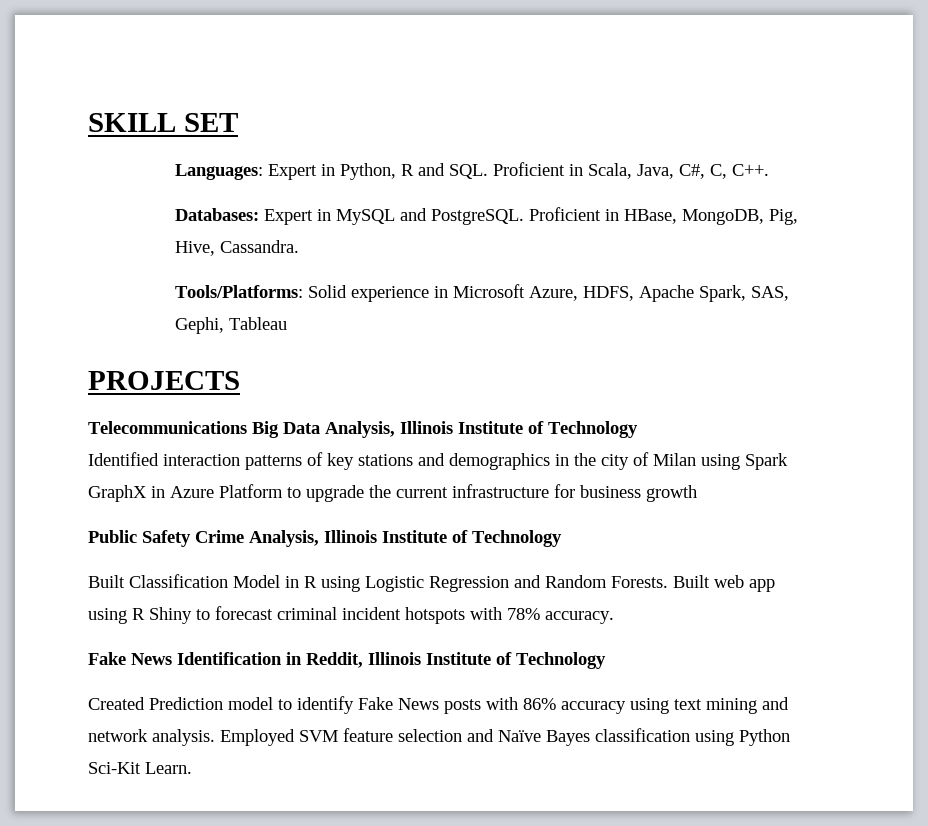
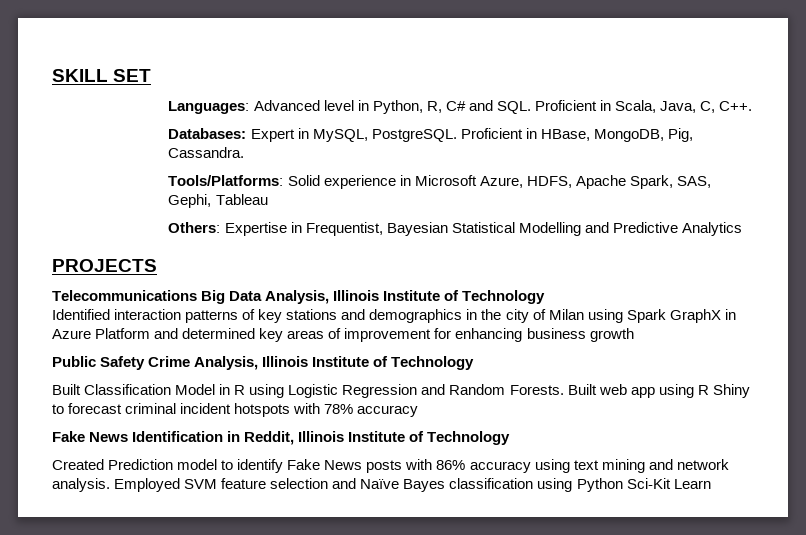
[267,163,414,180] Expert in Python, R -> [253,100,466,114] Advanced level in Python, R, C#
[678,164,705,179] C#, -> (697, 107) none
[335,208,427,225] MySQL and -> [312,129,368,142] MySQL,
[174,241,215,256] Hive, -> (693, 135) none
(287, 323) none -> [168,222,742,236] // Others: Expertise in Frequentist, Bayesian Statistical Modelling and Predictive Analytics
[287,484,575,502] to upgrade the current infrastructure for -> [154,328,523,342] and determined key areas of improvement for enhancing
[545,611,614,624] accuracy. -> [357,405,419,417] accuracy
[145,762,192,774] Learn. -> [673,479,711,489] Learn

